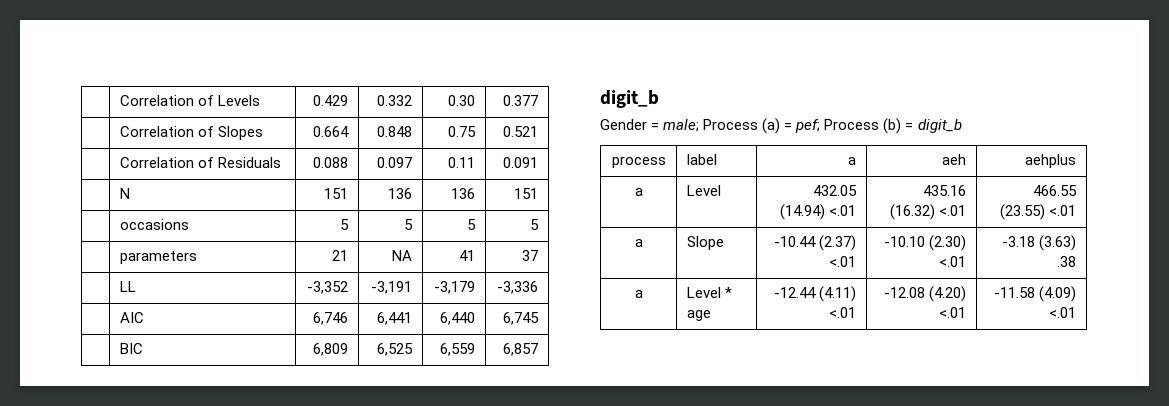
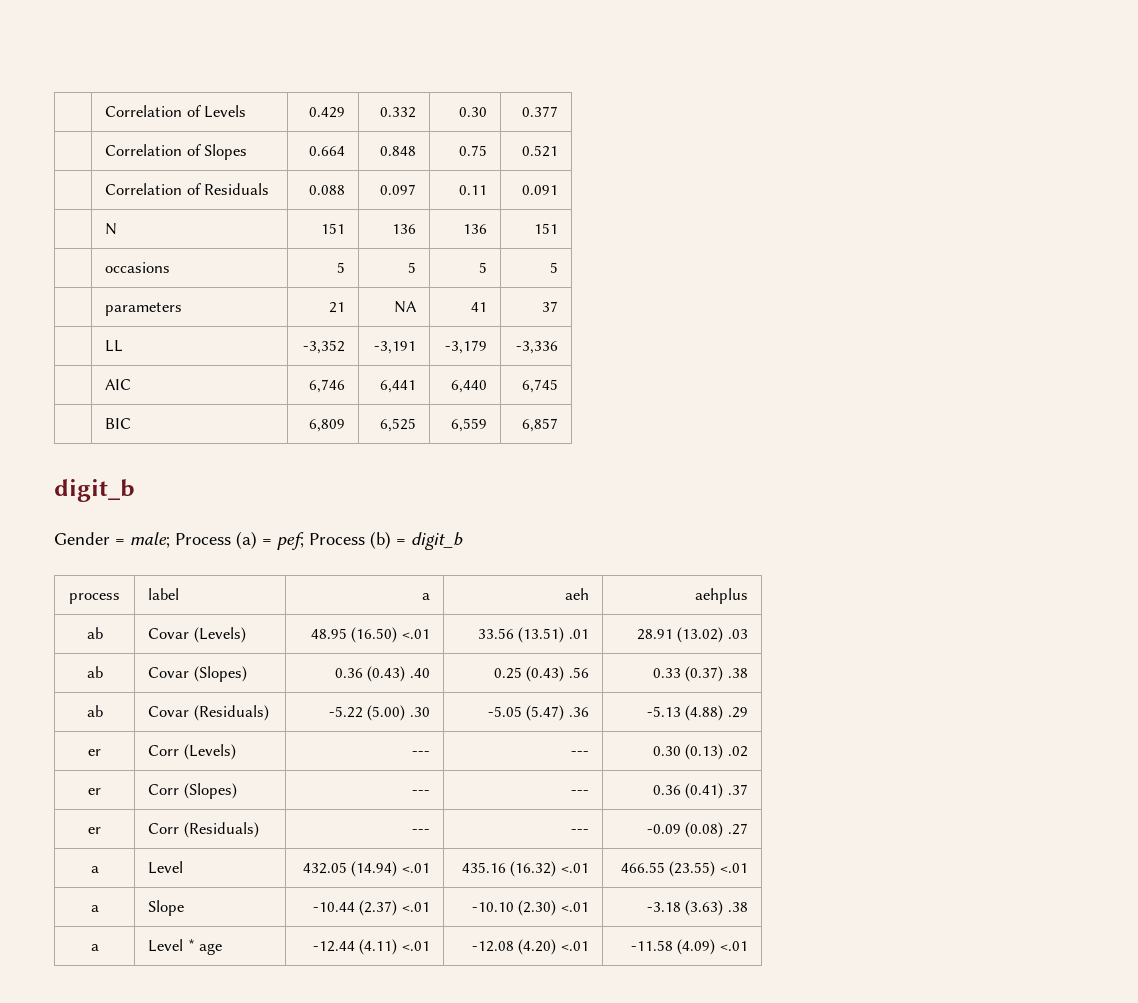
(1077, 161) none -> [86,627,103,639] [148,627,246,643] [311,627,430,643] [478,627,589,643] [637,627,748,643] [86,666,103,678] [148,666,247,682] [335,666,430,682] [494,666,589,682] [653,666,748,682] [86,705,103,717] [148,705,269,721] [329,705,430,721] [488,705,589,721] [647,705,748,721] [88,749,101,756] [148,744,236,760] [411,751,430,756] [570,751,589,756] [653,744,748,760] [88,788,101,795] [148,783,237,799] [411,790,430,795] [570,790,589,795] [653,783,748,799] [88,827,101,834] [148,822,259,838] [411,829,430,834] [570,829,589,834] [647,822,748,838] // ab | Covar (Levels) | 48.95 (16.50) <.01 | 33.56 (13.51) .01 | 28.91 (13.02) .03 // ab | Covar (Slopes) | 0.36 (0.43) .40 | 0.25 (0.43) .56 | 0.33 (0.37) .38 // ab | Covar (Residuals) | -5.22 (5.00) .30 | -5.05 (5.47) .36 | -5.13 (4.88) .29 // er | Corr (Levels) | --- | --- | 0.30 (0.13) .02 // er | Corr (Slopes) | --- | --- | 0.36 (0.41) .37 // er | Corr (Residuals) | --- | --- | -0.09 (0.08) .27

